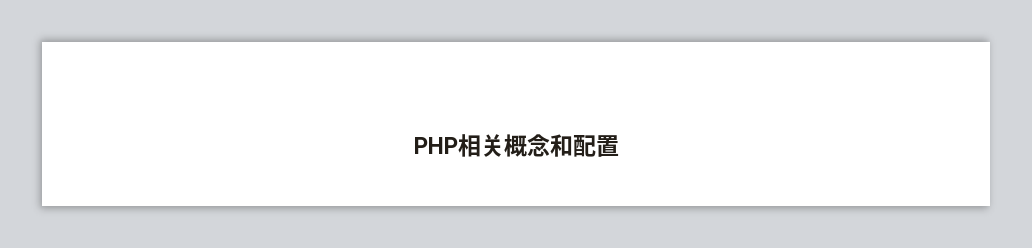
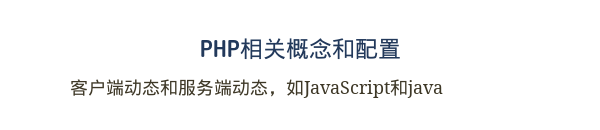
(619, 146) none -> [70,79,443,98] // 客户端动态和服务端动态，如JavaScript和java

